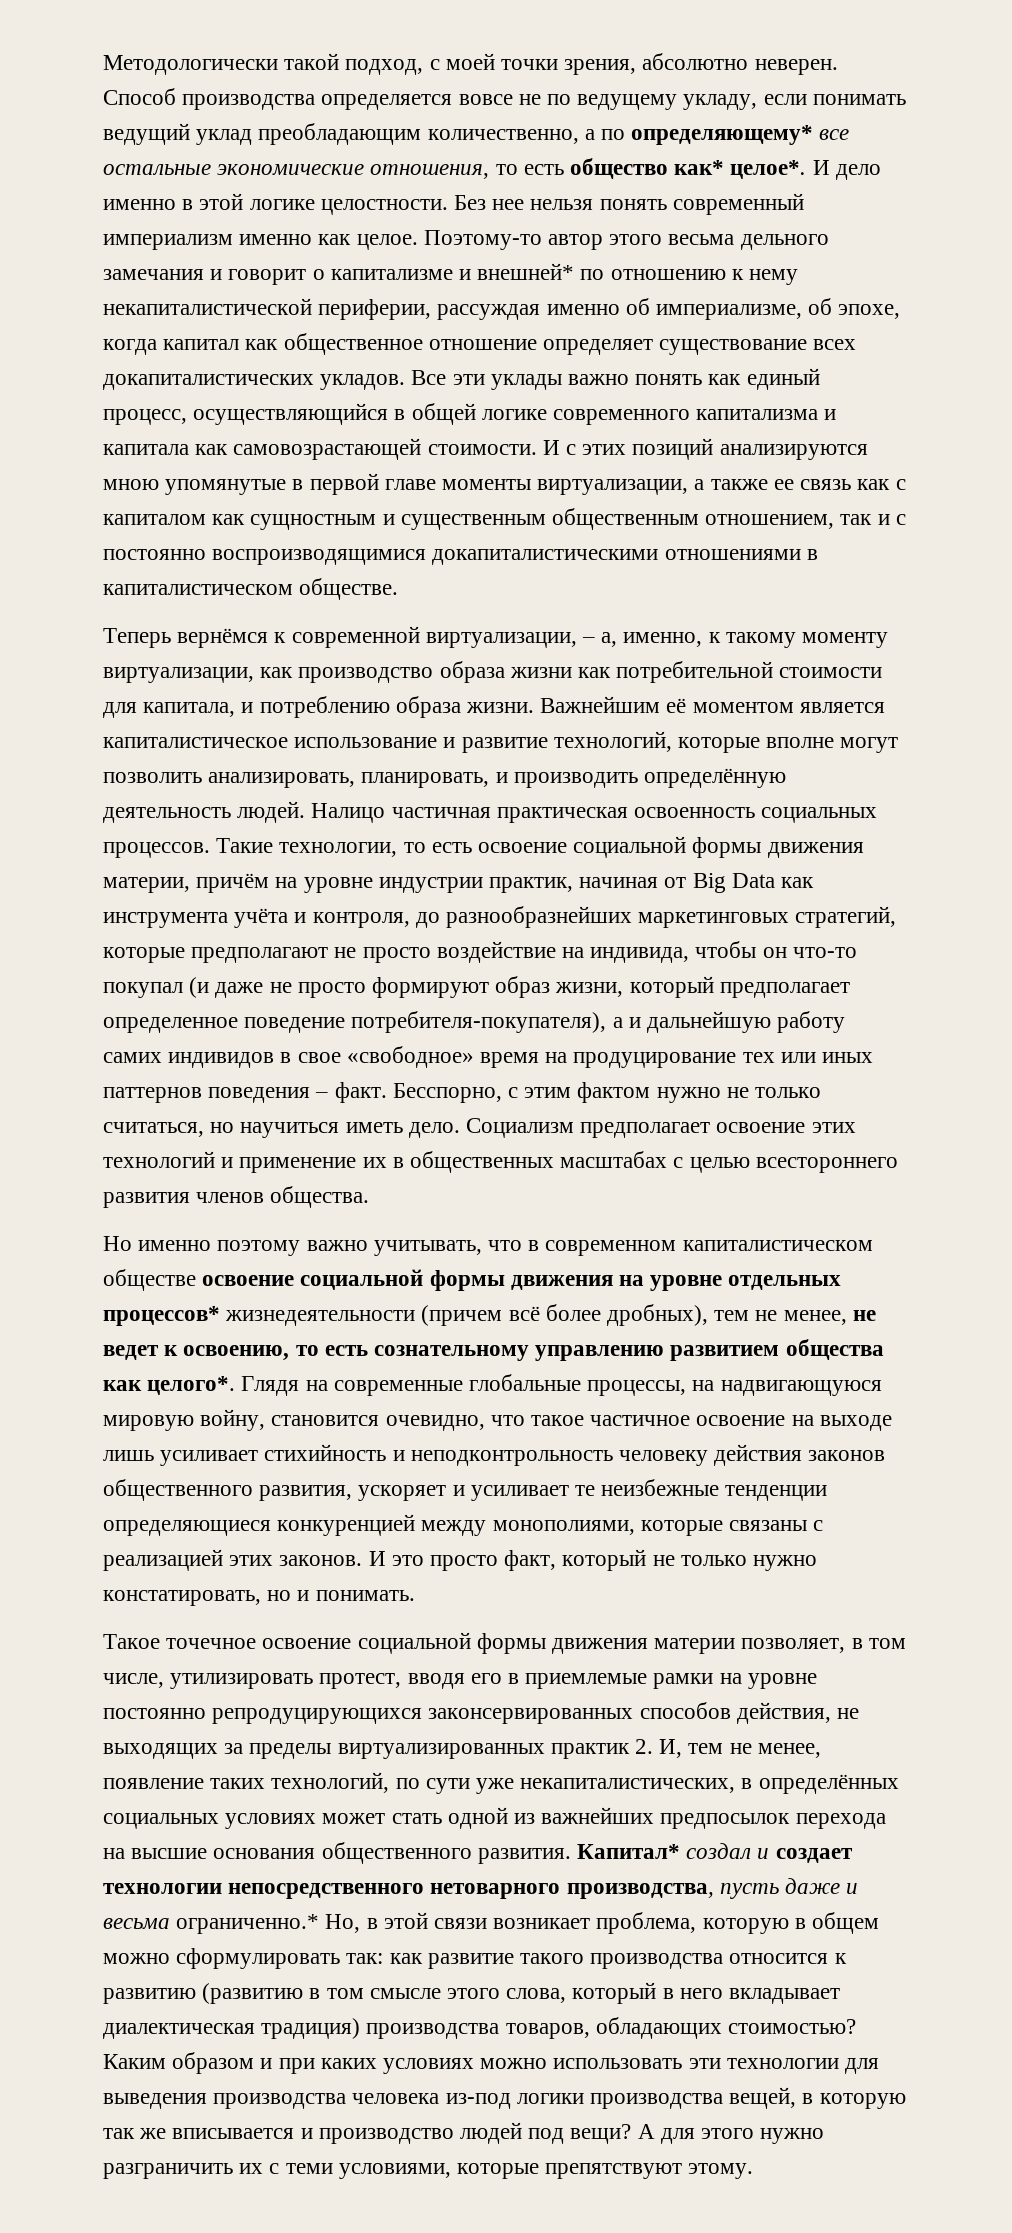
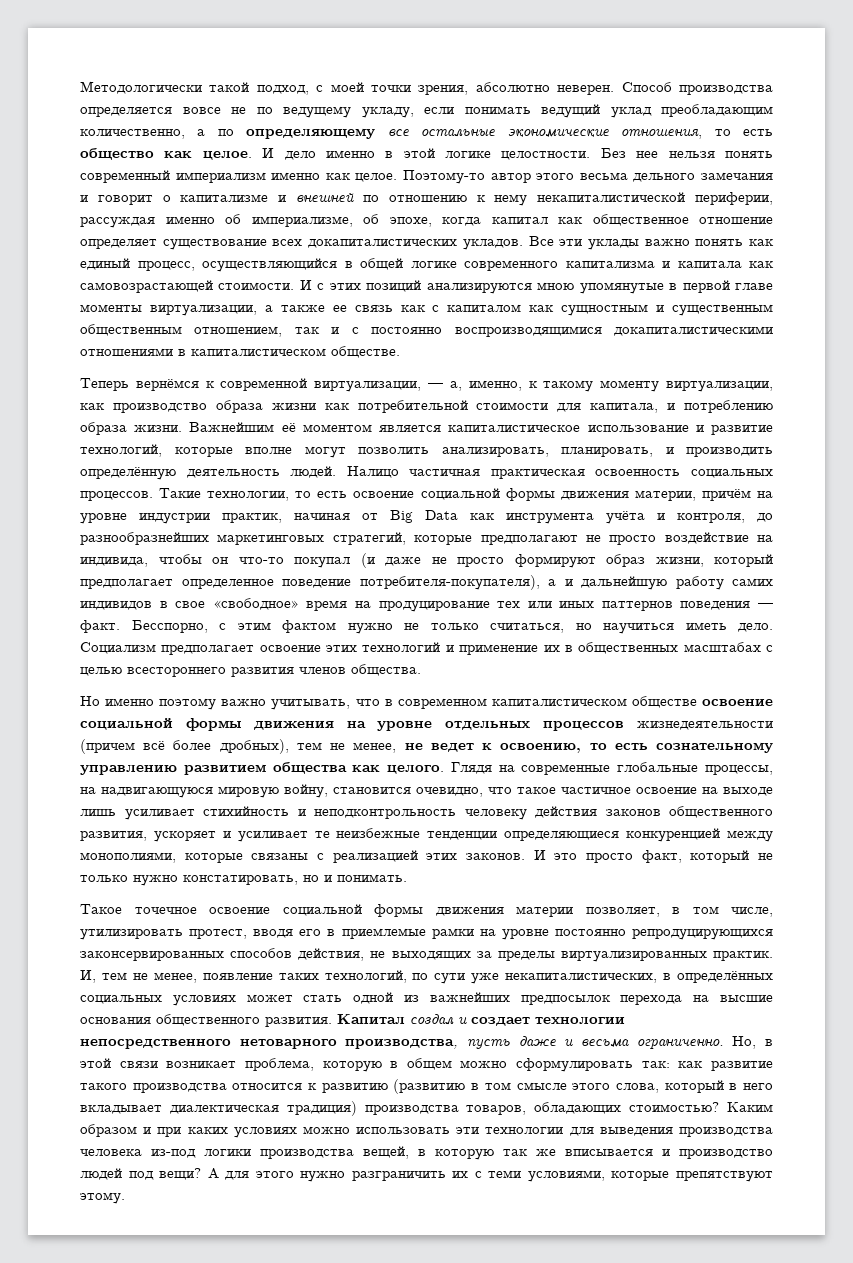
[631,125,814,145] определяющему* -> [246,128,376,139] определяющему
[674,160,807,179] как* целое*. -> [164,151,252,160] как целое.
[477,263,575,280] внешней* -> [296,193,355,202] внешней
[582,637,596,643] – -> [428,383,444,388] —
[315,1092,329,1098] – -> [758,603,774,608] —
[103,1306,220,1326] процессов* -> [543,721,625,731] процессов
[147,1376,236,1395] целого*. -> [387,765,445,774] целого.
[550,1739,654,1759] практик 2. -> [713,951,773,961] практик.
[577,1844,681,1859] Капитал* -> [337,1014,405,1024] Капитал
[176,1914,320,1934] ограниченно.* -> [636,1039,724,1050] ограниченно.

